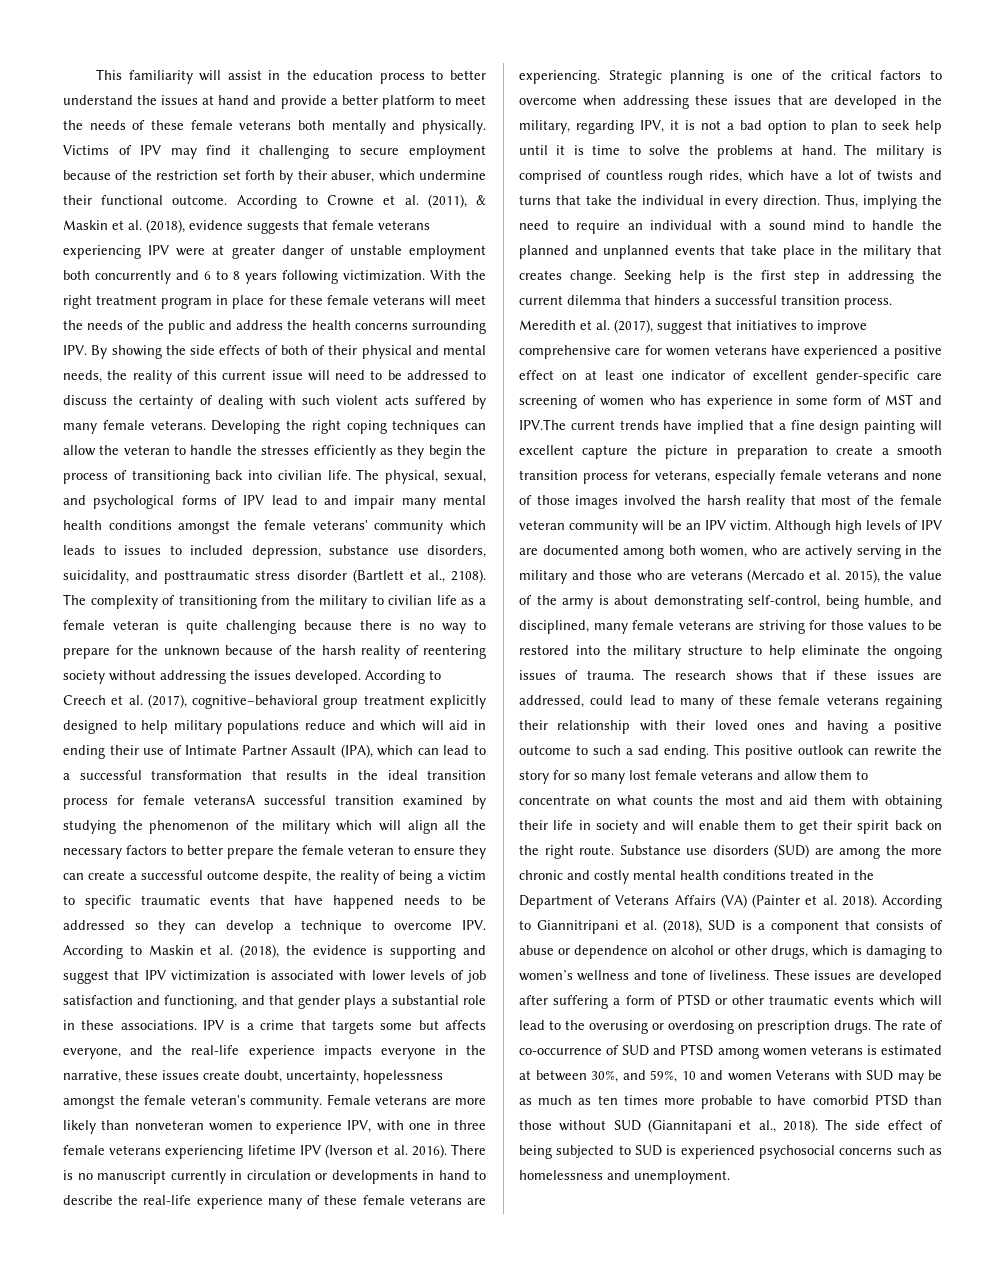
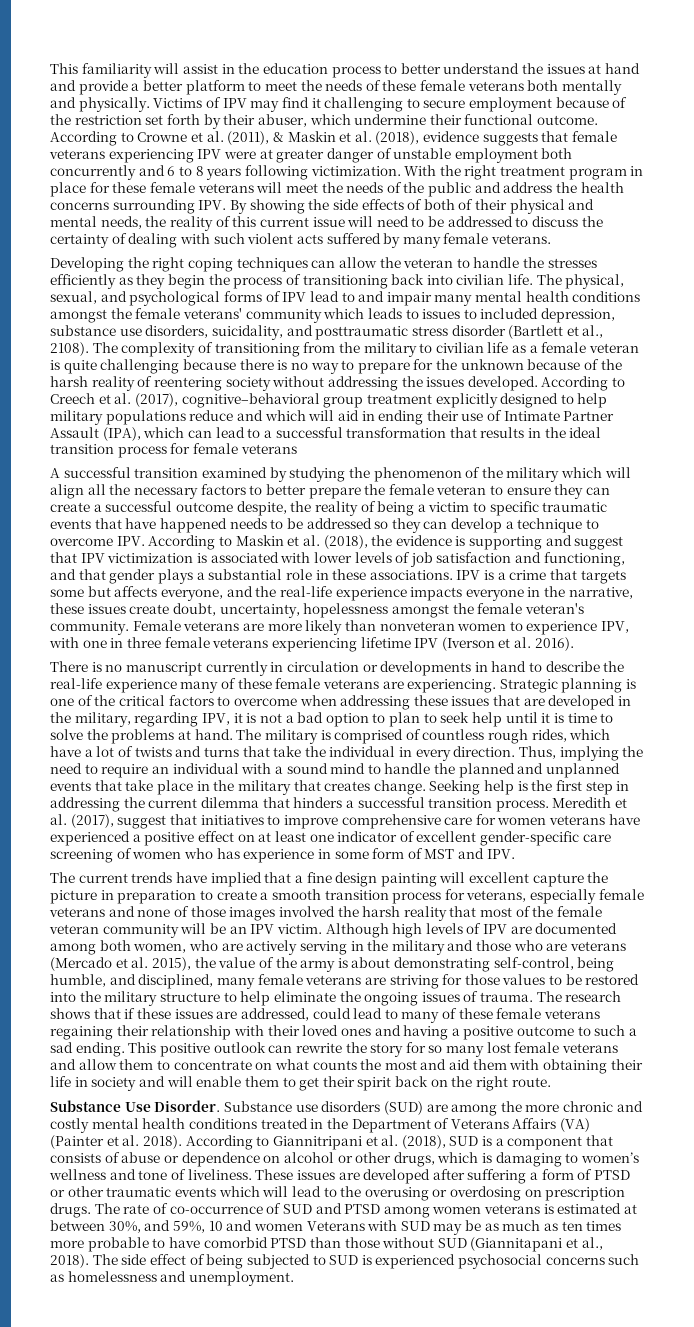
(206, 425) none -> (552, 239) //
[194,795,255,805] veteransA -> [240,444,297,454] [50,468,60,478] veterans // A
(447, 1151) none -> (574, 644) //
[519,419,566,430] IPV.The -> [486,849,515,859] [50,872,75,883] IPV. // The
(614, 850) none -> [50,1100,221,1112] // Substance Use Disorder.

